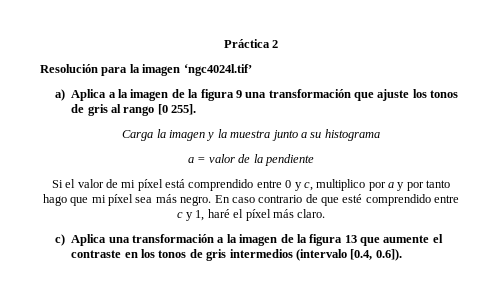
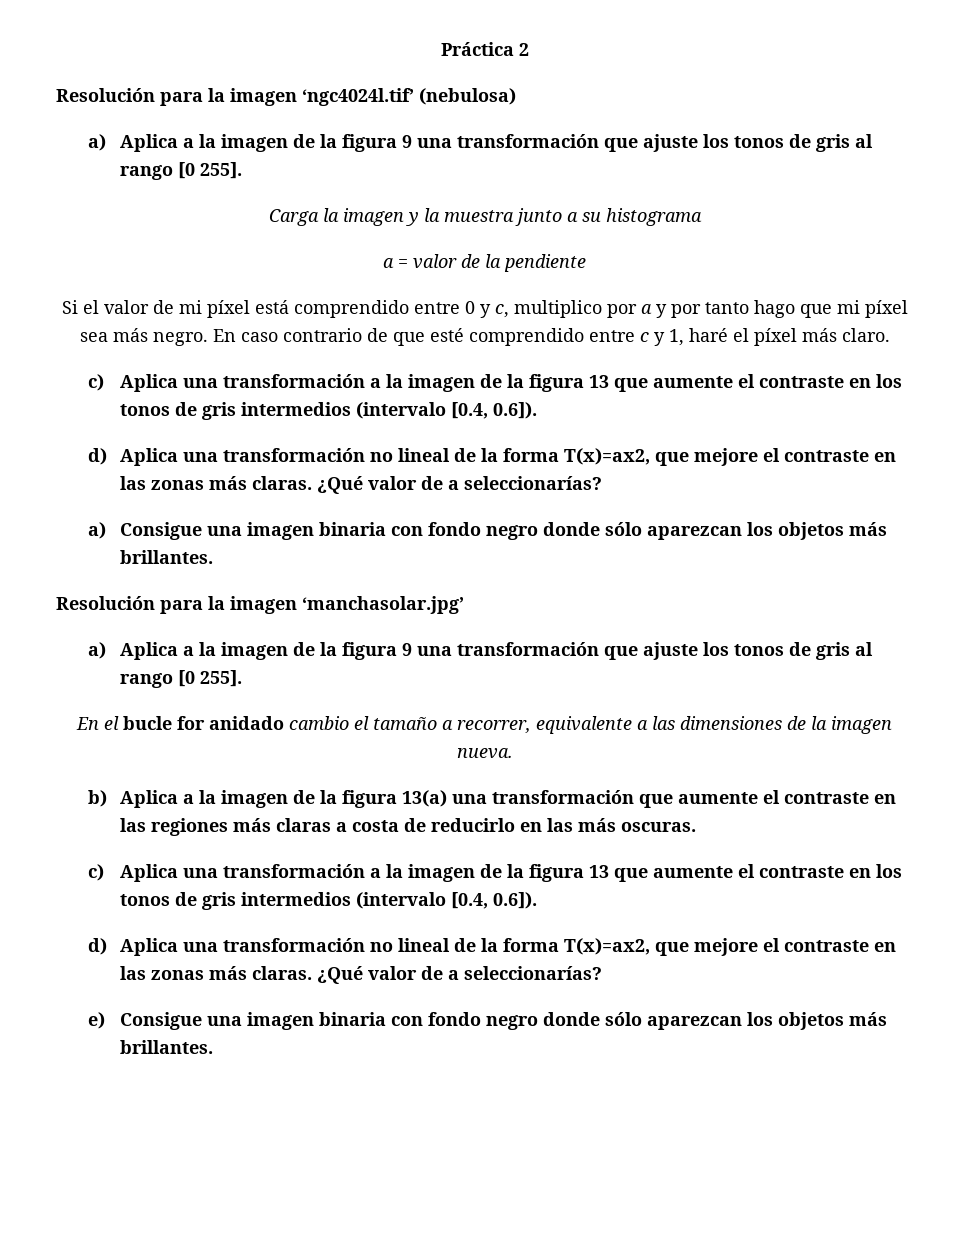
(252, 70) none -> [419,88,516,105] (nebulosa)
(402, 255) none -> [87,448,896,466] [119,476,602,494] [87,522,887,540] [119,550,213,564] [56,596,464,614] [87,642,873,660] [119,670,242,688] [76,716,892,734] [456,748,513,759] [87,790,896,808] [119,818,696,836] [87,864,902,882] [119,892,537,910] [87,938,896,956] [119,966,602,984] [87,1012,887,1030] [119,1040,213,1054] // d) Aplica una transformación no lineal de la forma T(x)=ax2, que mejore el contraste en las zonas más claras. ¿Qué valor de a seleccionarías? // a) Consigue una imagen binaria con fondo negro donde sólo aparezcan los objetos más brillantes. // Resolución para la imagen ‘manchasolar.jpg’ // a) Aplica a la imagen de la figura 9 una transformación que ajuste los tonos de gris al rango [0 255]. // En el bucle for anidado cambio el tamaño a recorrer, equivalente a las dimensiones de la imagen nueva. // b) Aplica a la imagen de la figura 13(a) una transformación que aumente el contraste en las regiones más claras a costa de reducirlo en las más oscuras. // c) Aplica una transformación a la imagen de la figura 13 que aumente el contraste en los tonos de gris intermedios (intervalo [0.4, 0.6]). // d) Aplica una transformación no lineal de la forma T(x)=ax2, que mejore el contraste en las zonas más claras. ¿Qué valor de a seleccionarías? // e) Consigue una imagen binaria con fondo negro donde sólo aparezcan los objetos más brillantes.

